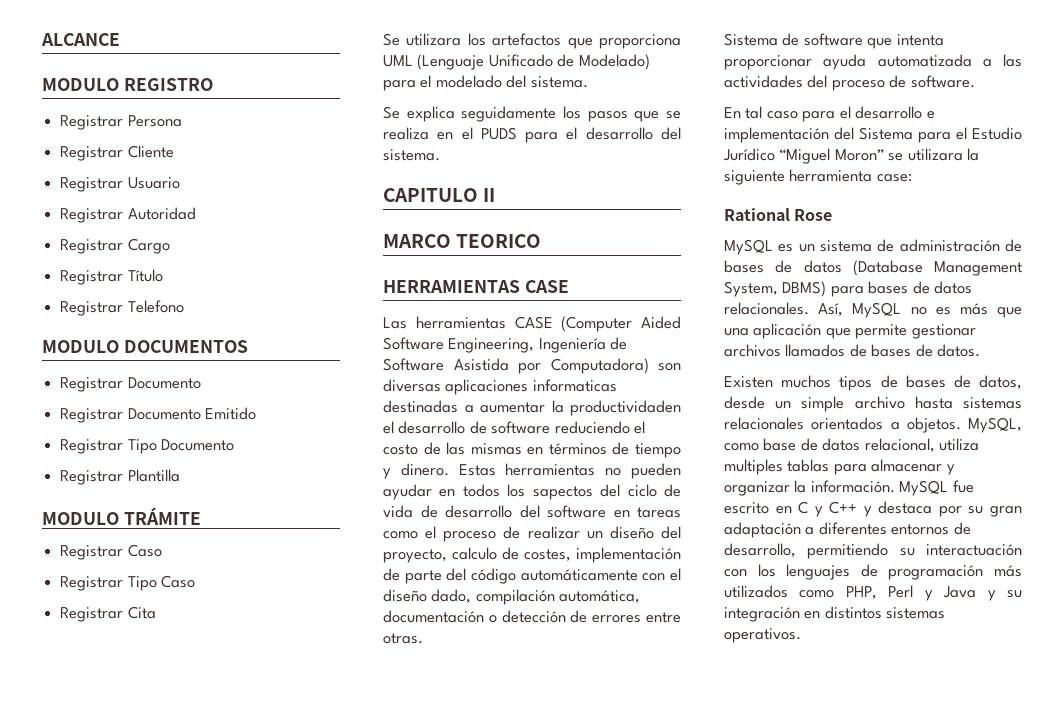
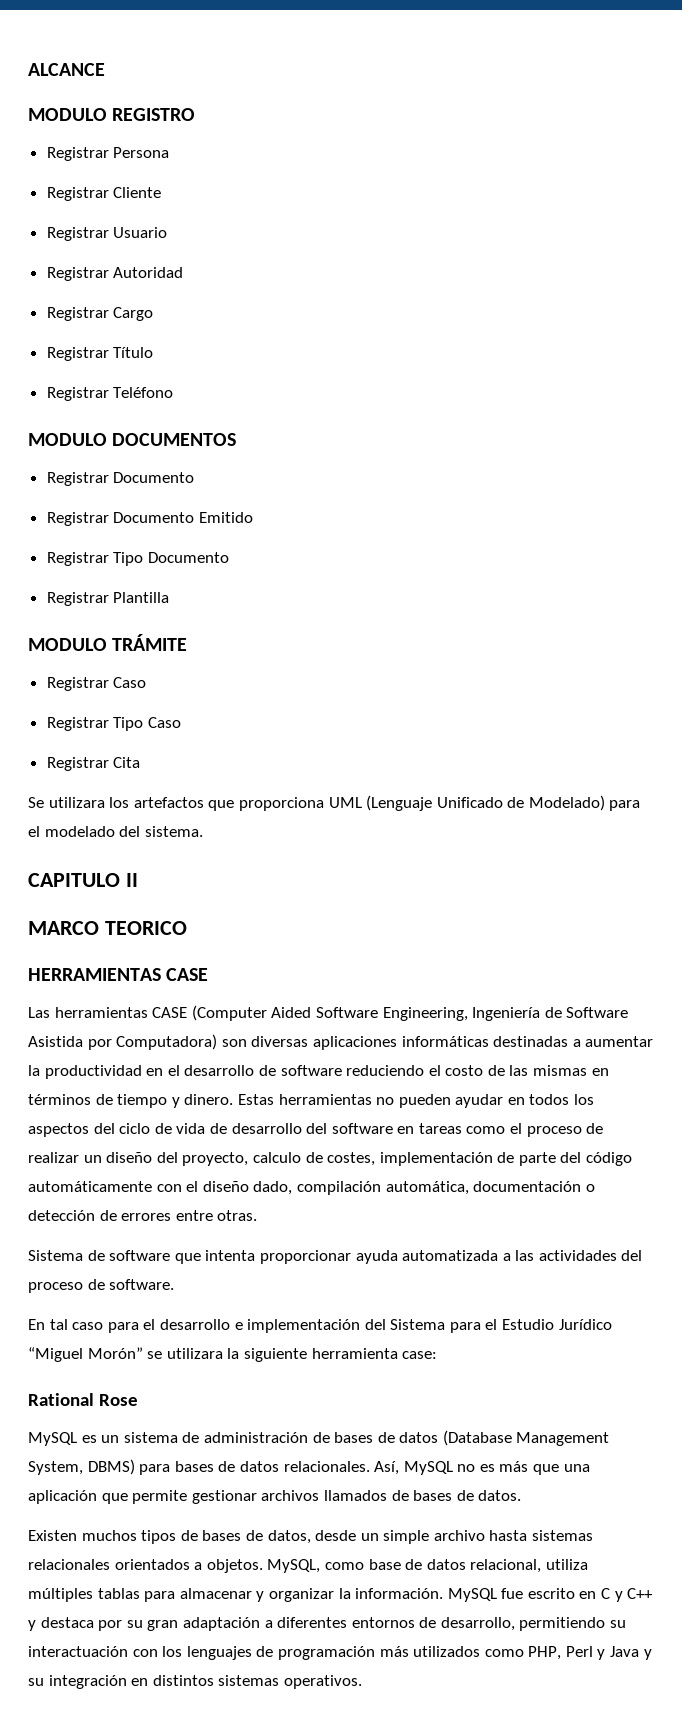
[127,300,184,313] Telefono -> [113,387,174,398] Teléfono
[383,106,681,122] [383,127,681,143] [383,149,440,161] // Se explica seguidamente los pasos que se realiza en el PUDS para el desarrollo del sistema. -> (203, 831) none
[532,379,617,392] informaticas -> [401,1036,489,1047] informáticas
[570,400,681,416] productividaden -> [44,1065,164,1079] productividad en
[532,486,593,500] sapectos -> [28,1123,89,1137] aspectos
[834,149,884,161] Moron” -> [87,1347,143,1359] Morón”
[724,459,783,475] multiples -> [28,1588,93,1602] múltiples

